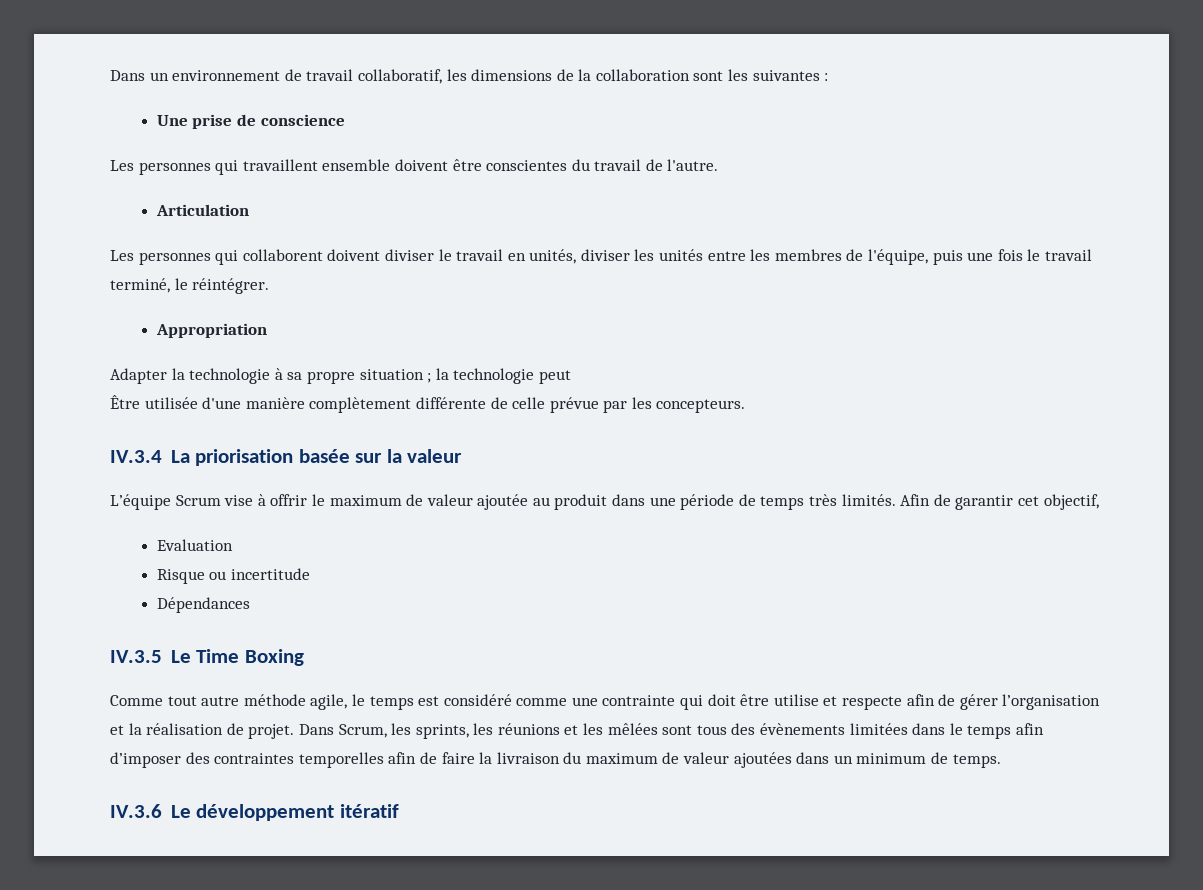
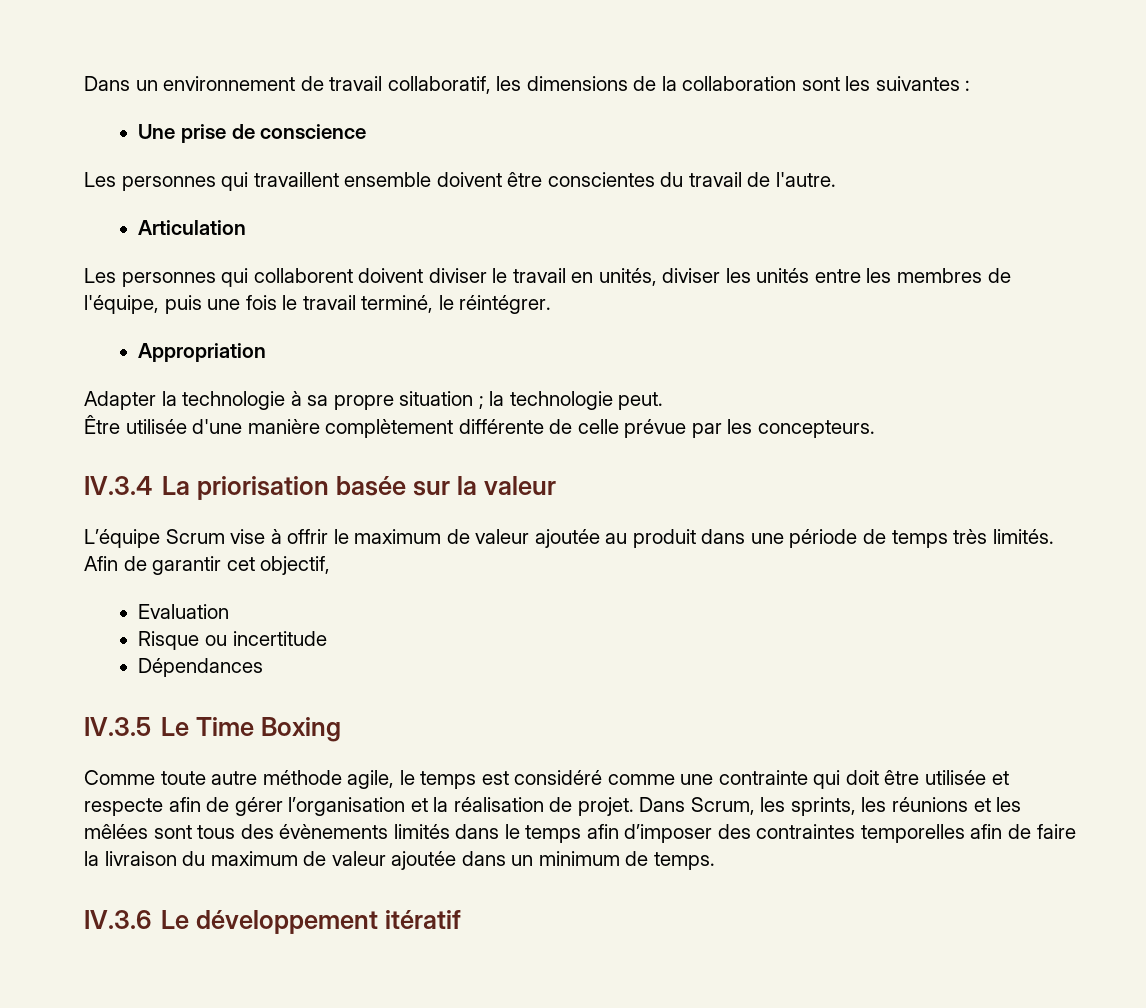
[538,370,571,384] peut -> [618,392,664,410] peut.
[167,696,197,706] tout -> [160,771,206,785] toute
[773,694,819,706] utilise -> [925,770,987,785] utilisée
[849,723,908,735] limitées -> [393,824,450,839] limités
[733,752,792,768] ajoutées -> [391,851,457,870] ajoutée

